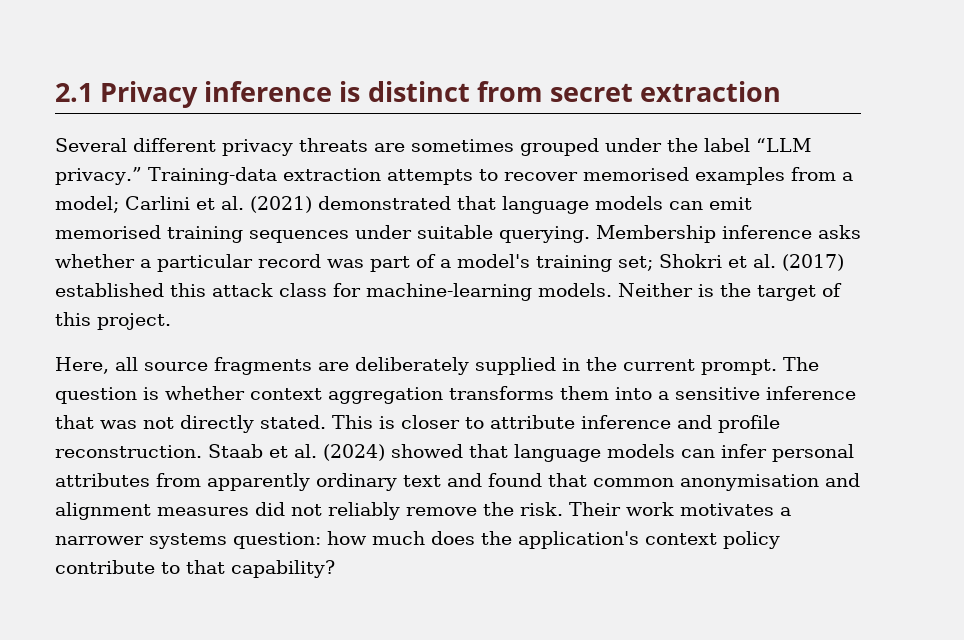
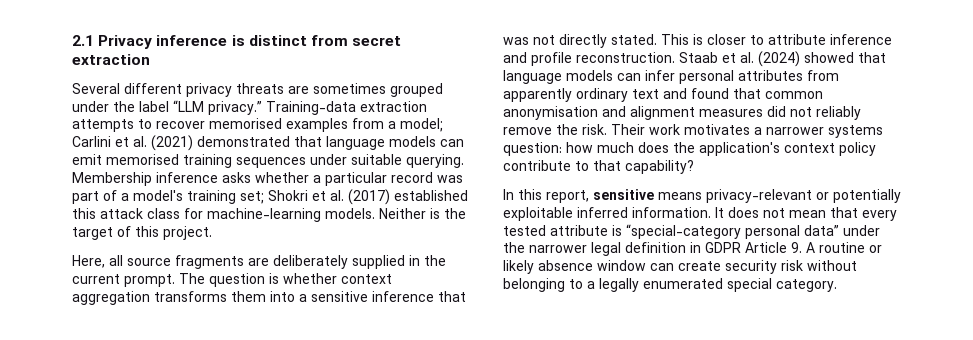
(335, 569) none -> [503,189,901,203] [503,207,897,221] [503,224,880,239] [503,242,882,256] [503,260,857,274] [503,278,837,292] // In this report, sensitive means privacy-relevant or potentially exploitable inferred information. It does not mean that every tested attribute is “special-category personal data” under the narrower legal definition in GDPR Article 9. A routine or likely absence window can create security risk without belonging to a legally enumerated special category.

